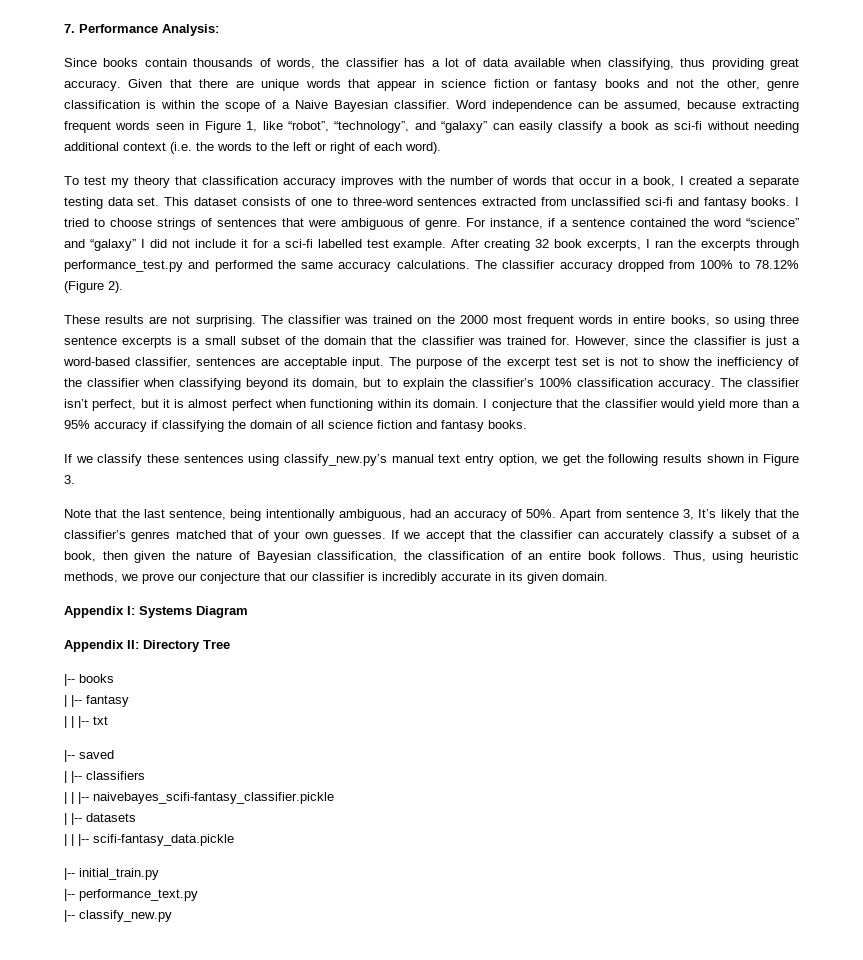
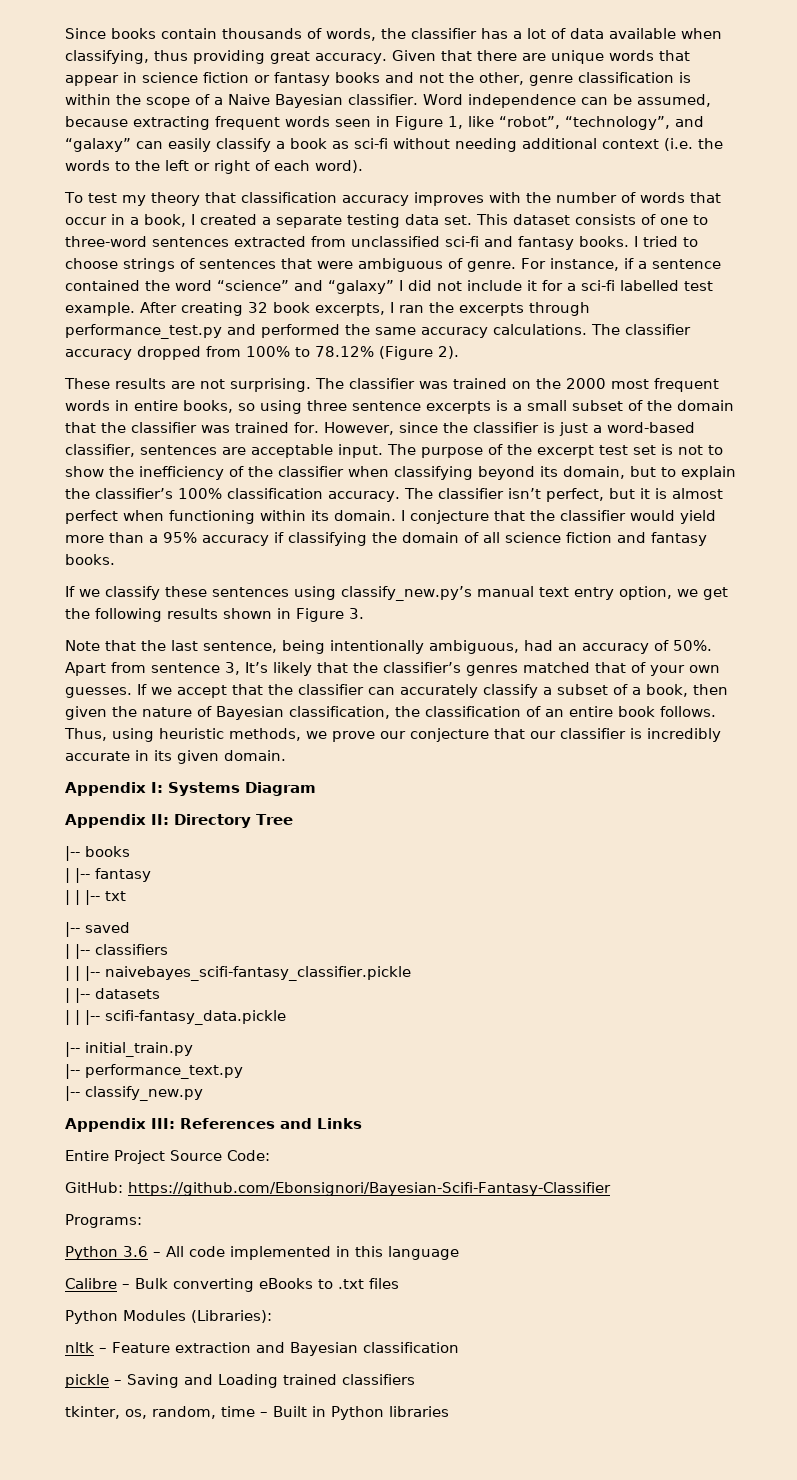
[64,24,219,36] 7. Performance Analysis: // -> (65, 33) none
(172, 916) none -> [65,1118,362,1132] [65,1150,270,1164] [65,1182,611,1196] [65,1214,142,1228] [65,1246,459,1260] [65,1278,399,1292] [65,1310,272,1324] [65,1342,459,1356] [65,1374,415,1388] [65,1406,449,1420] // Appendix III: References and Links // Entire Project Source Code: // GitHub: https://github.com/Ebonsignori/Bayesian-Scifi-Fantasy-Classifier // Programs: // Python 3.6 – All code implemented in this language // Calibre – Bulk converting eBooks to .txt files // Python Modules (Libraries): // nltk – Feature extraction and Bayesian classification // pickle – Saving and Loading trained classifiers // tkinter, os, random, time – Built in Python libraries

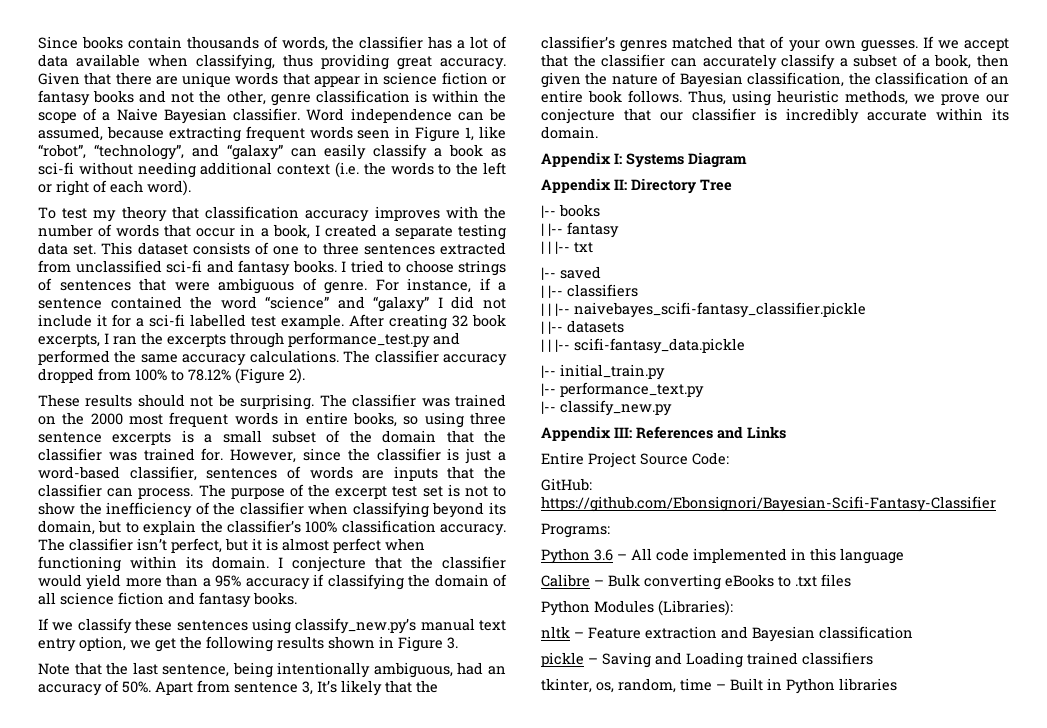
[65,236,147,247] three-word -> [322,242,359,255] three
[171,379,225,389] are not -> [137,394,235,407] should not be
[222,444,383,458] are acceptable input. -> [286,466,506,481] [38,484,194,499] of words are inputs that the classifier can process.
[135,750,219,764] in its given -> [936,108,1009,121] within its

